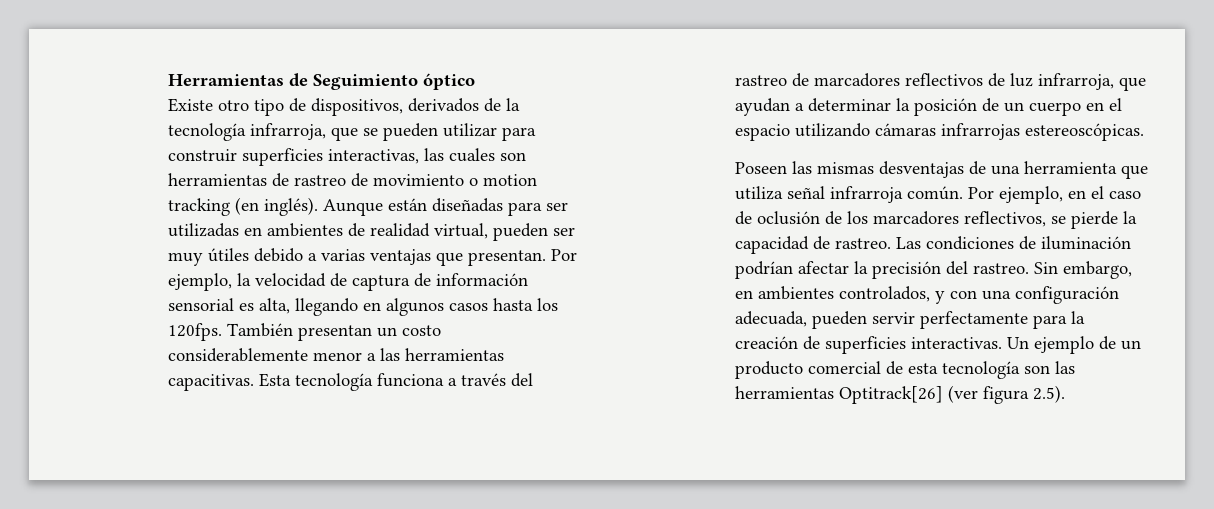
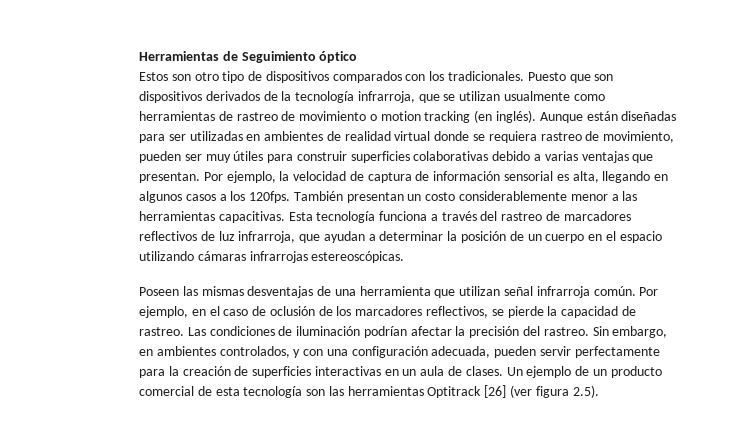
[168,98,214,112] Existe -> [139,72,191,81] Estos son
[311,98,404,116] dispositivos, -> [265,71,614,83] [139,91,203,103] dispositivos comparados con los tradicionales. Puesto que son dispositivos
[383,123,537,141] [168,148,527,166] pueden utilizar para construir superficies interactivas, las cuales son -> [459,91,605,101] utilizan usualmente como
[434,223,576,241] [168,248,250,266] virtual, pueden ser muy útiles -> [394,131,675,143] [139,151,489,163] virtual donde se requiera rastreo de movimiento, pueden ser muy útiles para construir superficies colaborativas
[493,298,534,311] hasta -> [219,194,227,201] a
[735,186,784,200] utiliza -> [459,286,501,296] utilizan
[911,337,1003,349] interactivas. -> [314,366,503,376] interactivas en un aula de clases.
[839,386,944,404] Optitrack[26] -> [427,385,507,398] Optitrack [26]

